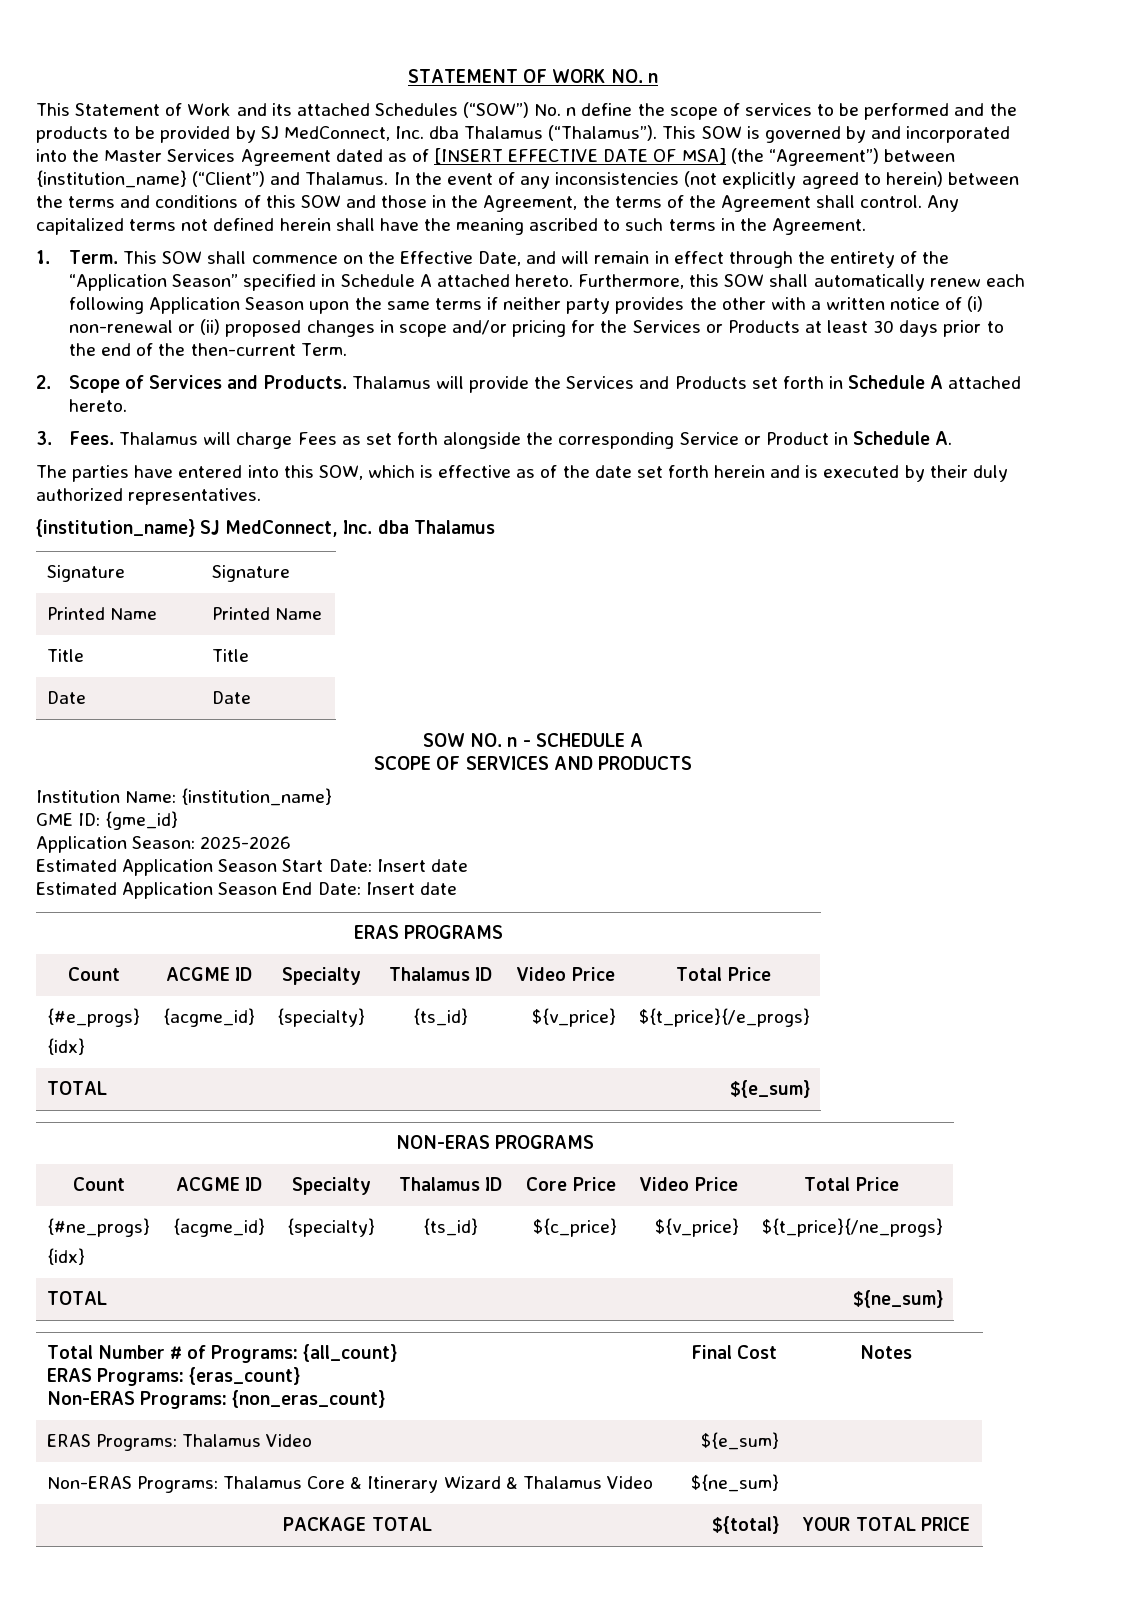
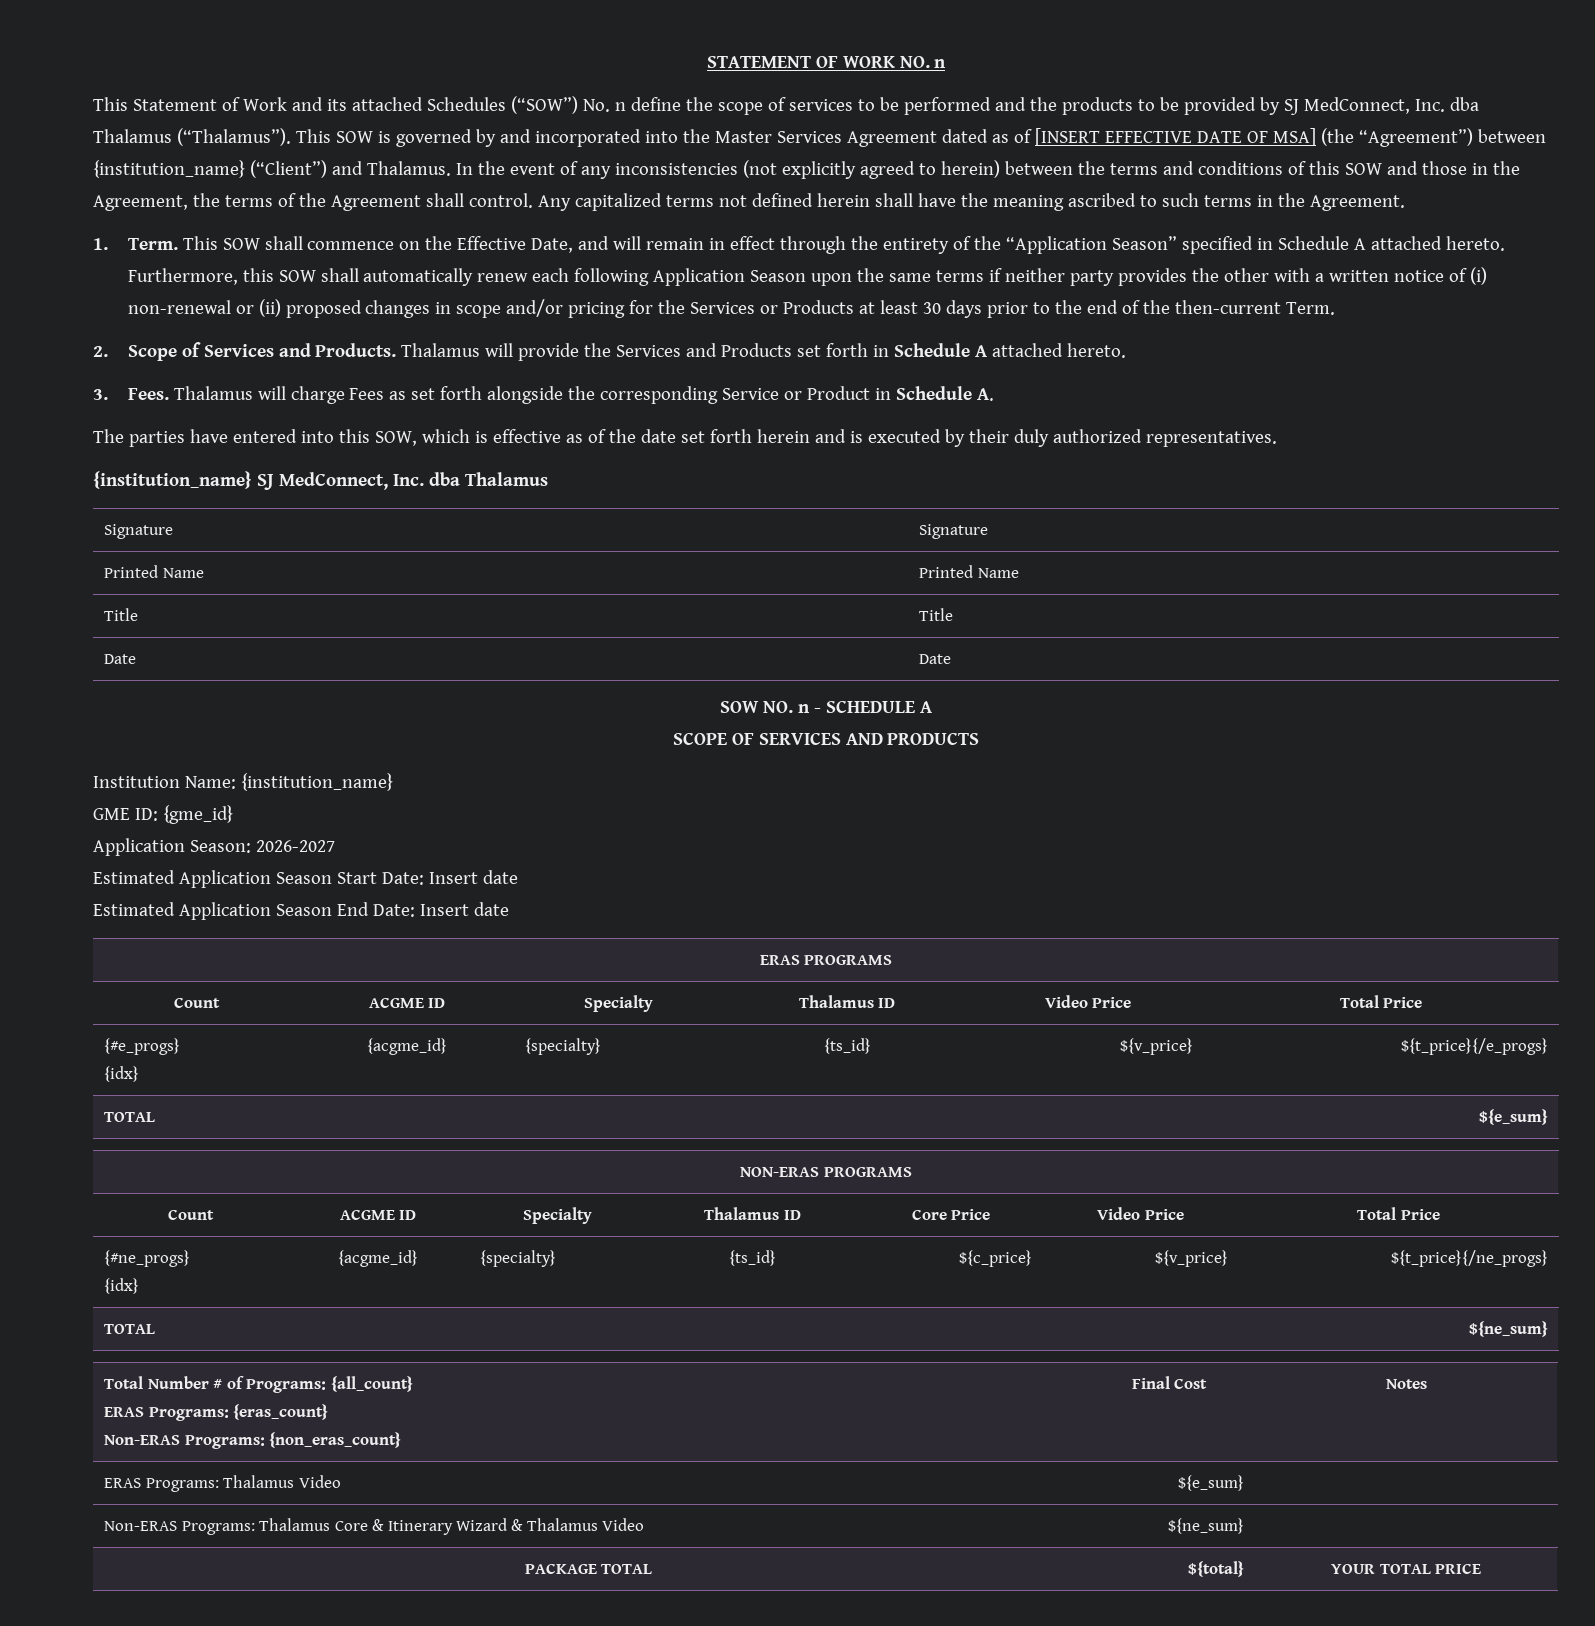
[200,836,292,849] 2025-2026 -> [255,840,335,852] 2026-2027

